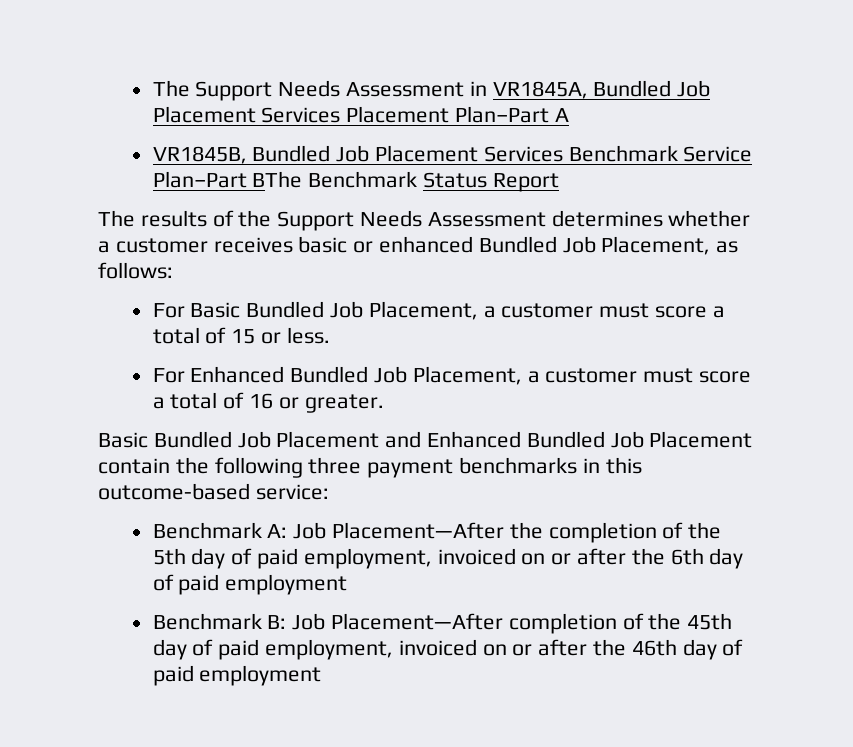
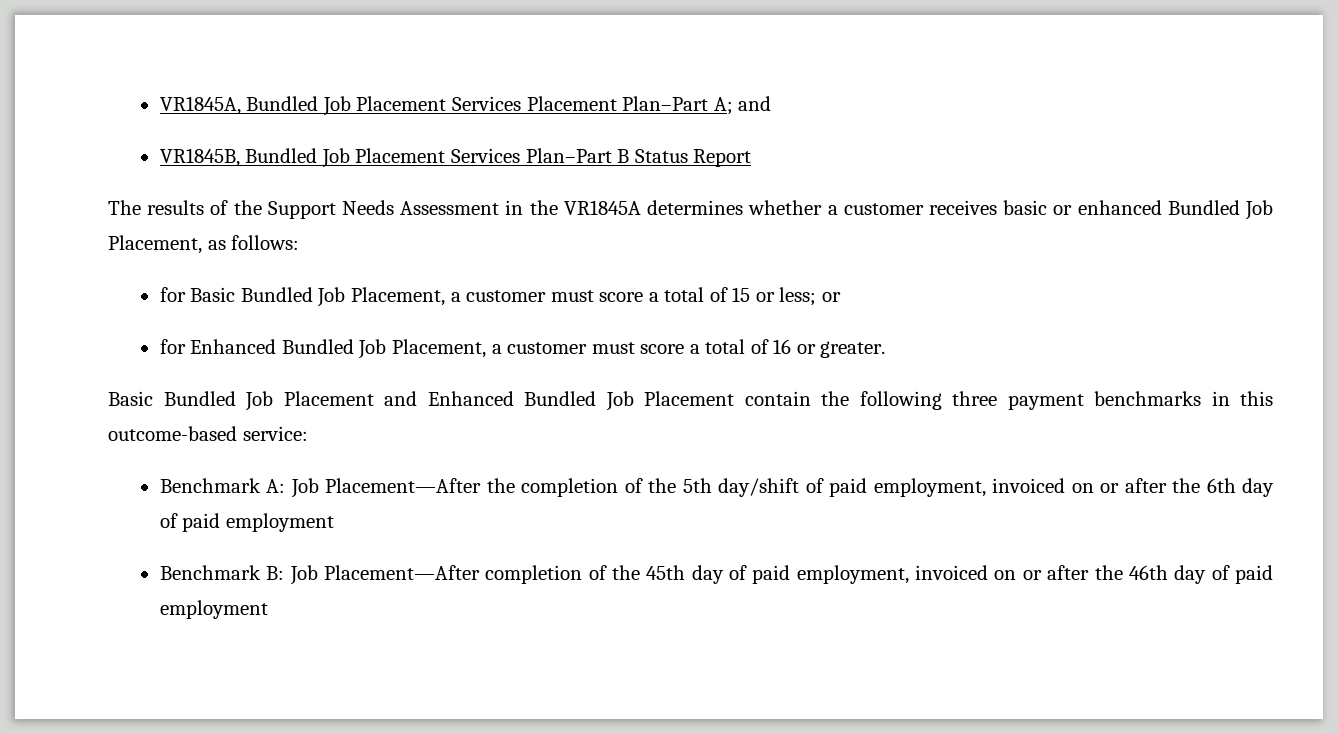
[152,80,487,101] The Support Needs Assessment in -> (159, 105) none
[554,108,569,122] A -> [713,96,772,115] A; and
[568,145,753,162] [152,171,418,188] Benchmark Service Plan–Part BThe Benchmark -> [525,148,630,163] Plan–Part B
(546, 219) none -> [505,200,641,215] in the VR1845A
[152,303,185,318] For -> [159,287,186,302] for
[286,327,330,344] [152,368,185,383] less. // For -> [779,287,841,306] [159,339,186,354] less; or // for
[191,548,226,569] day -> [718,478,800,497] day/shift

